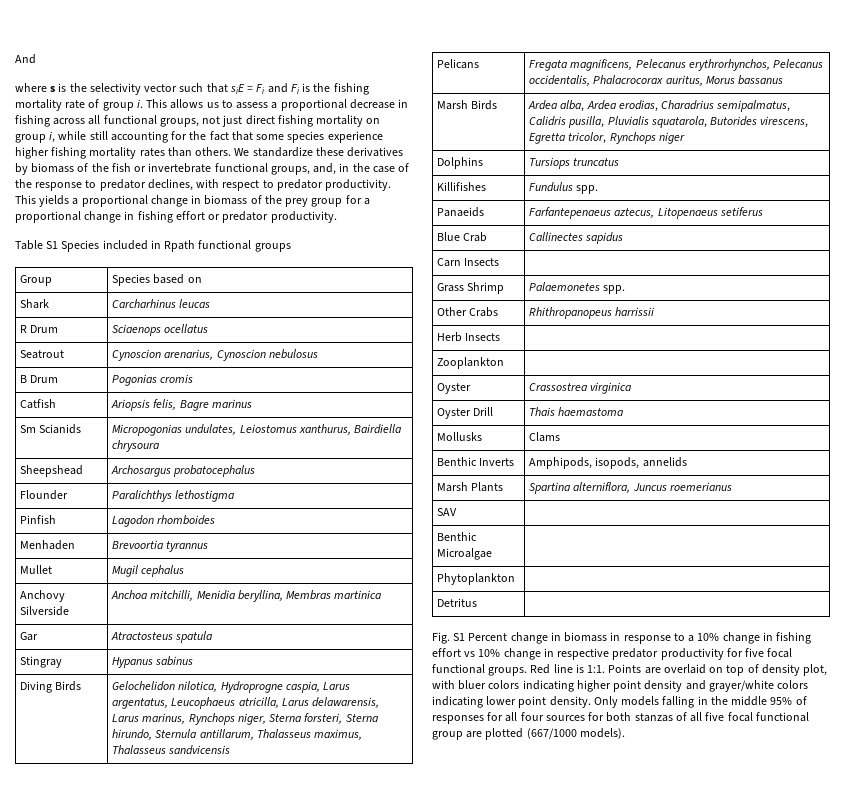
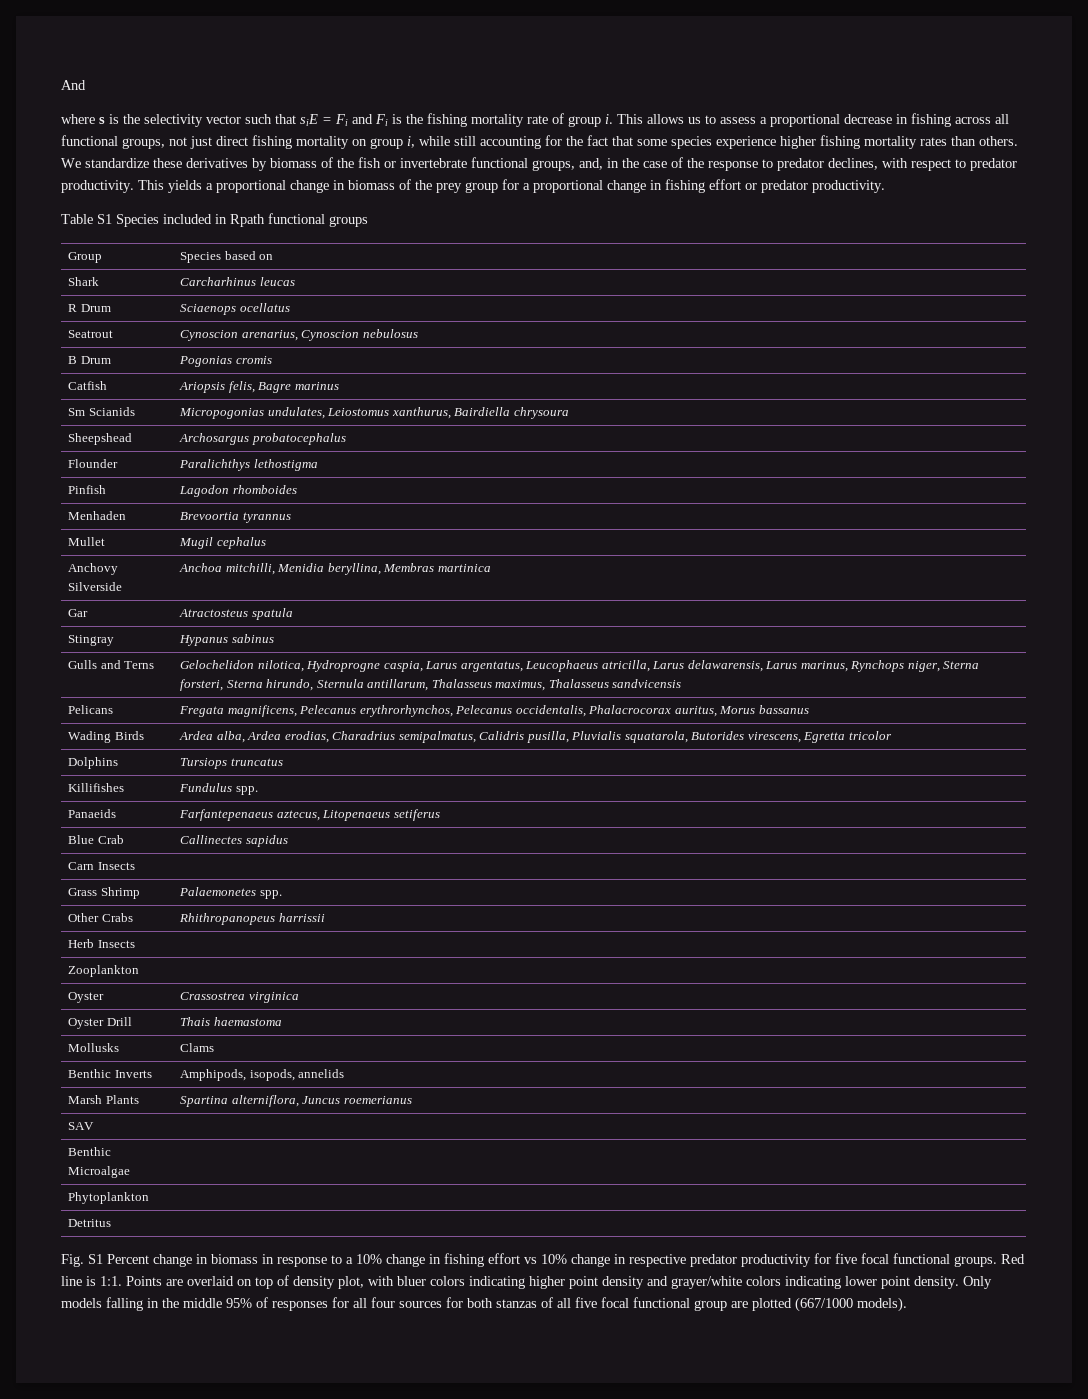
[20,681,82,693] Diving Birds -> [68,660,155,669] Gulls and Terns
[437,100,469,110] Marsh -> [68,731,112,743] Wading
[568,132,685,144] tricolor, Rynchops niger -> [848,731,892,740] tricolor

